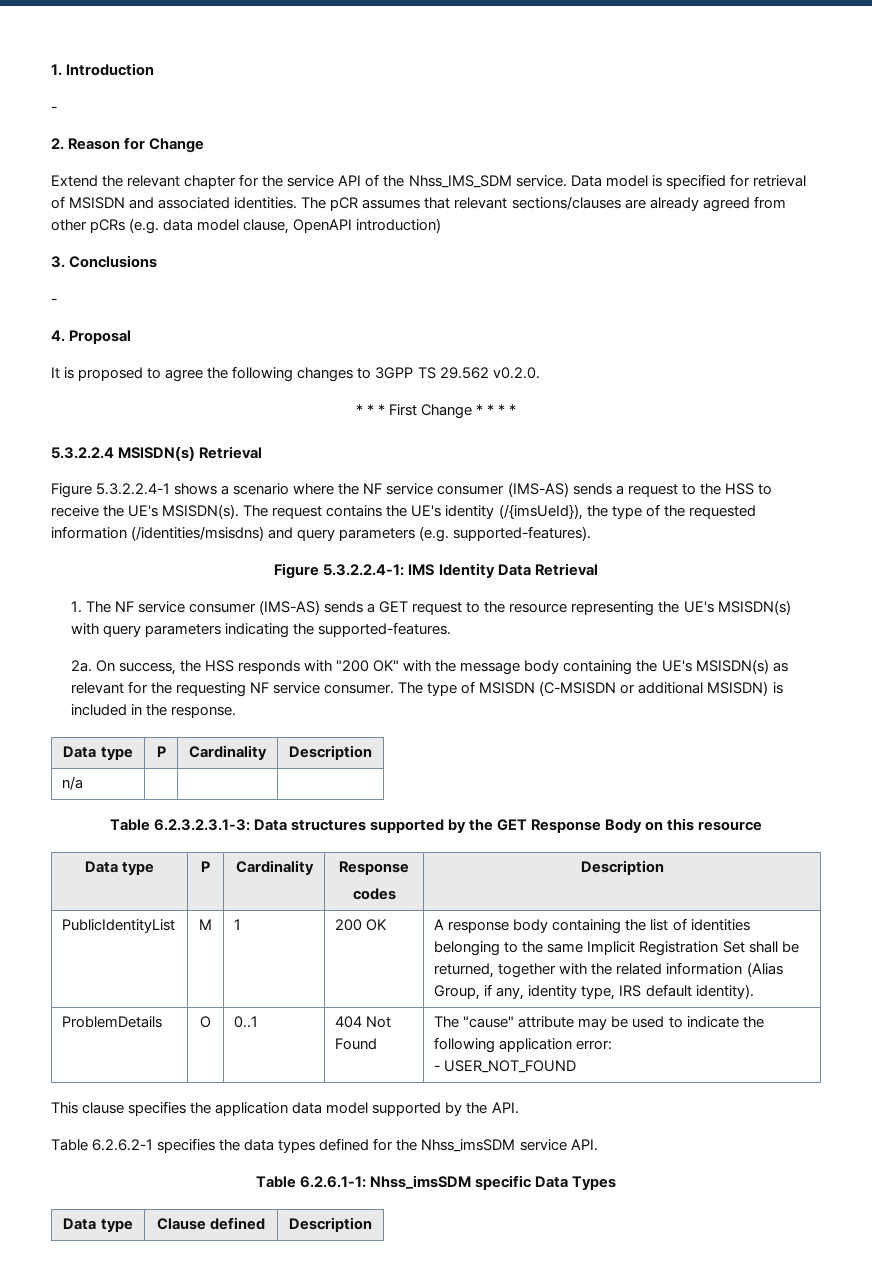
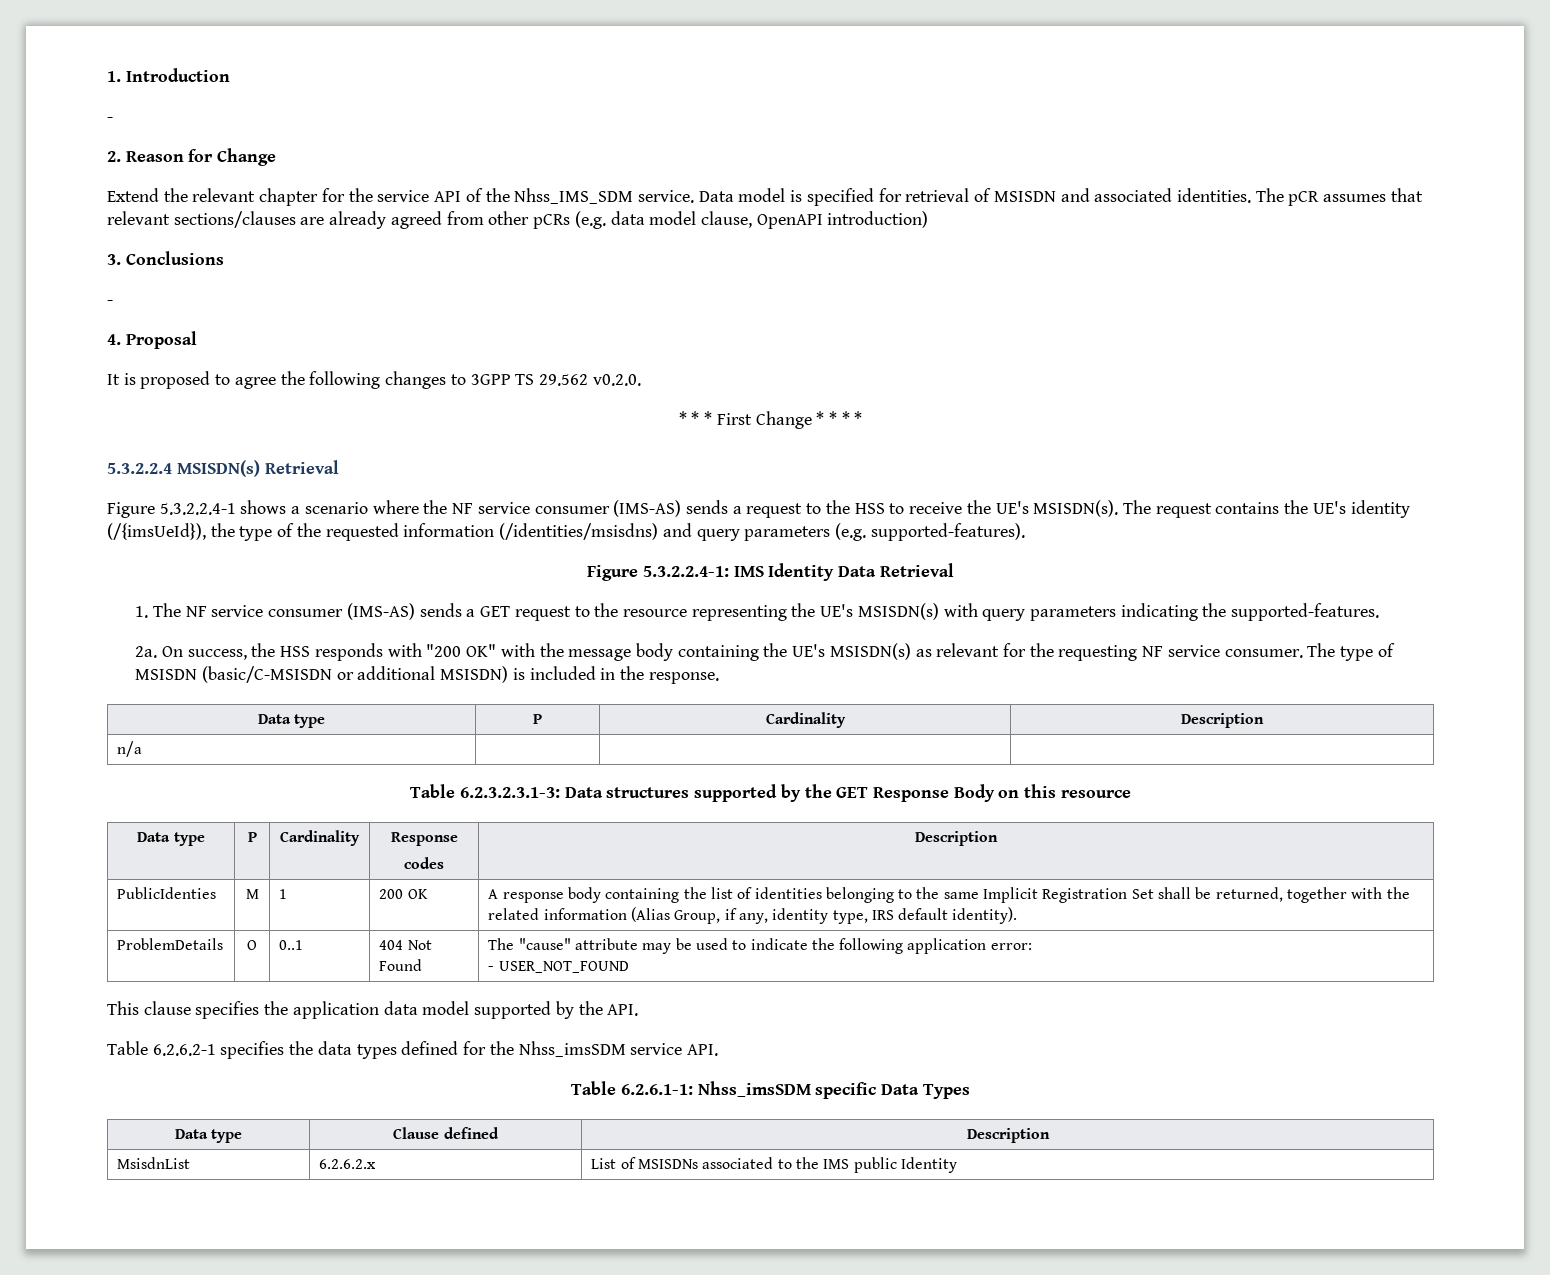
[539,681,617,696] (C-MSISDN -> [201,666,332,683] (basic/C-MSISDN
[62,919,176,933] PublicIdentityList -> [117,887,217,899] PublicIdenties
(372, 1224) none -> [117,1157,191,1169] [319,1159,377,1169] [591,1157,957,1173] // MsisdnList | 6.2.6.2.x | List of MSISDNs associated to the IMS public Identity

